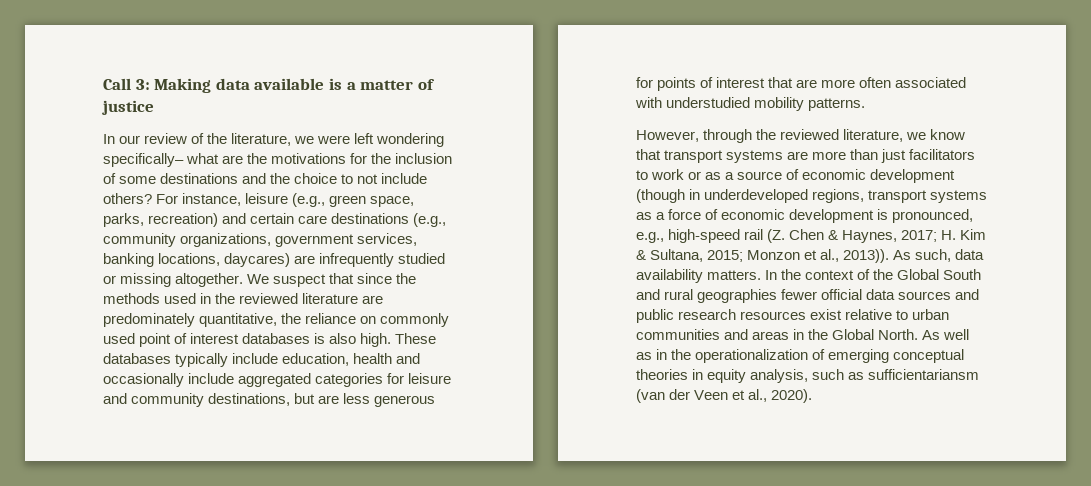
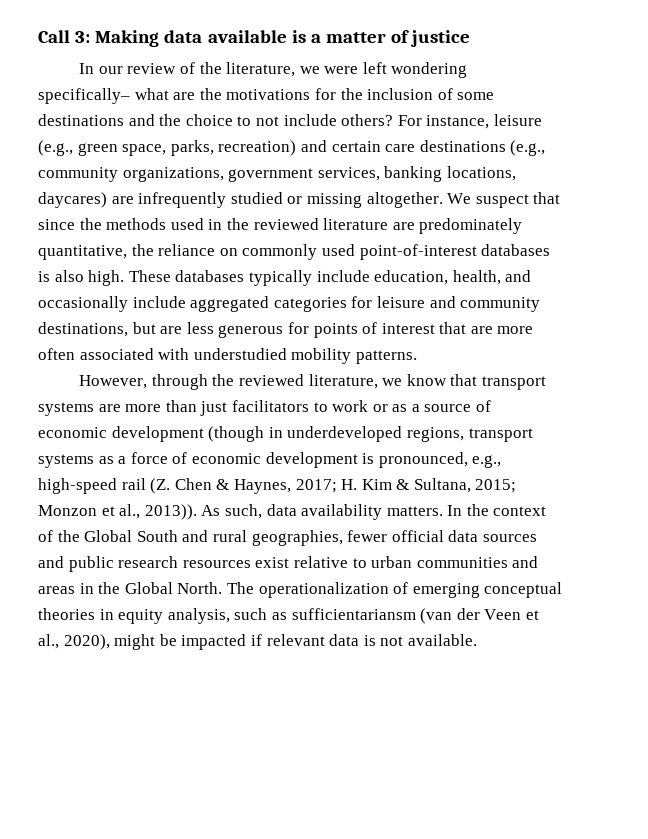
[139,333,240,347] point of interest -> [359,244,477,260] point-of-interest
[353,353,393,364] health -> [452,270,501,285] health,
[697,289,778,303] geographies -> [251,530,343,546] geographies,
[922,329,970,340] [636,349,692,360] As well as in the -> [226,582,254,594] The
[771,389,813,403] 2020). -> [63,634,477,650] 2020), might be impacted if relevant data is not available.

